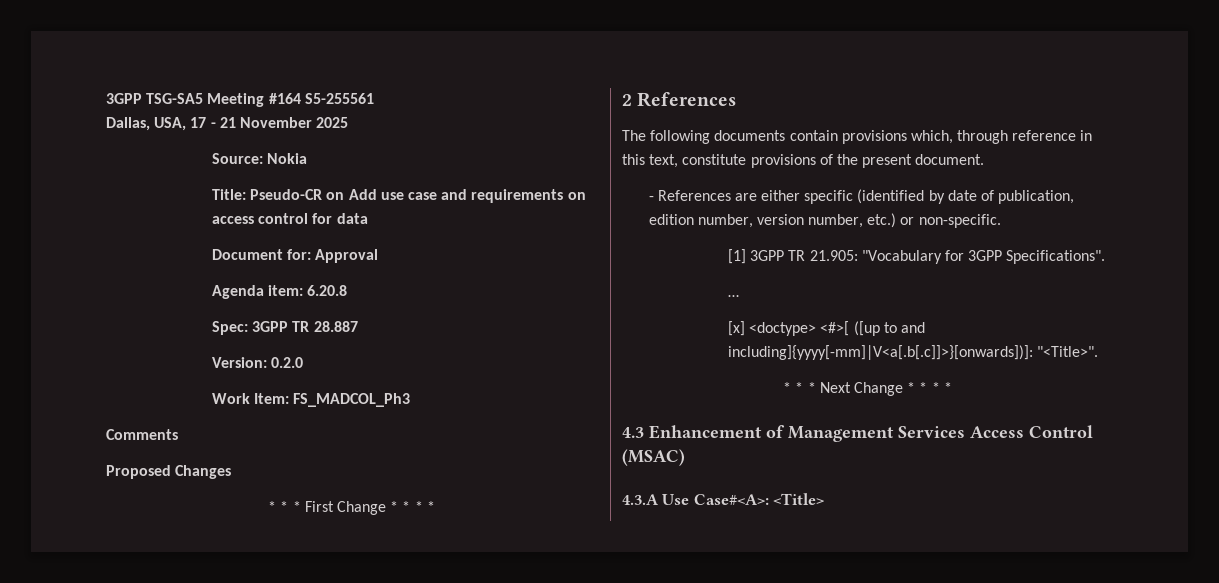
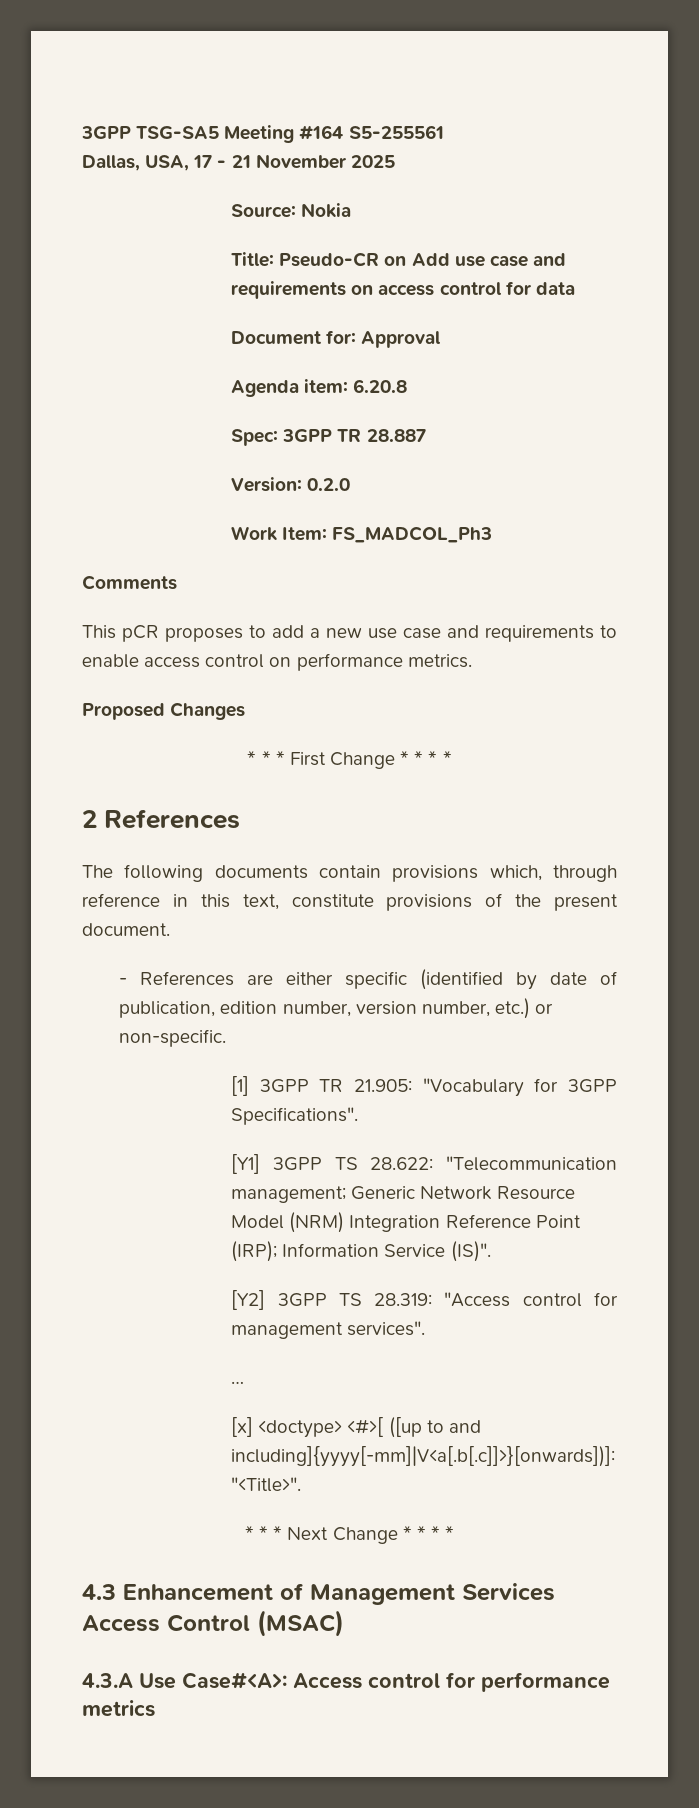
(178, 434) none -> [82,625,617,642] [82,653,472,671] // This pCR proposes to add a new use case and requirements to enable access control on performance metrics.
(1106, 257) none -> [231,1154,617,1174] [231,1186,575,1203] [231,1212,581,1233] [231,1241,491,1262] [231,1290,618,1310] [231,1321,426,1339] // [Y1] 3GPP TS 28.622: "Telecommunication management; Generic Network Resource Model (NRM) Integration Reference Point (IRP); Information Service (IS)". // [Y2] 3GPP TS 28.319: "Access control for management services".
[773,493,825,505] <Title> -> [293,1672,610,1692] [82,1700,155,1717] Access control for performance metrics

